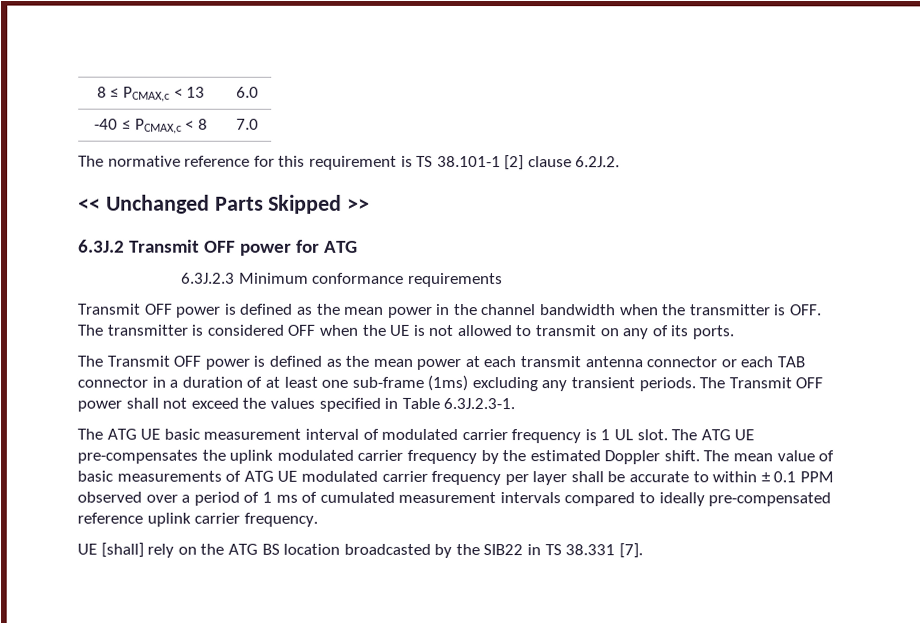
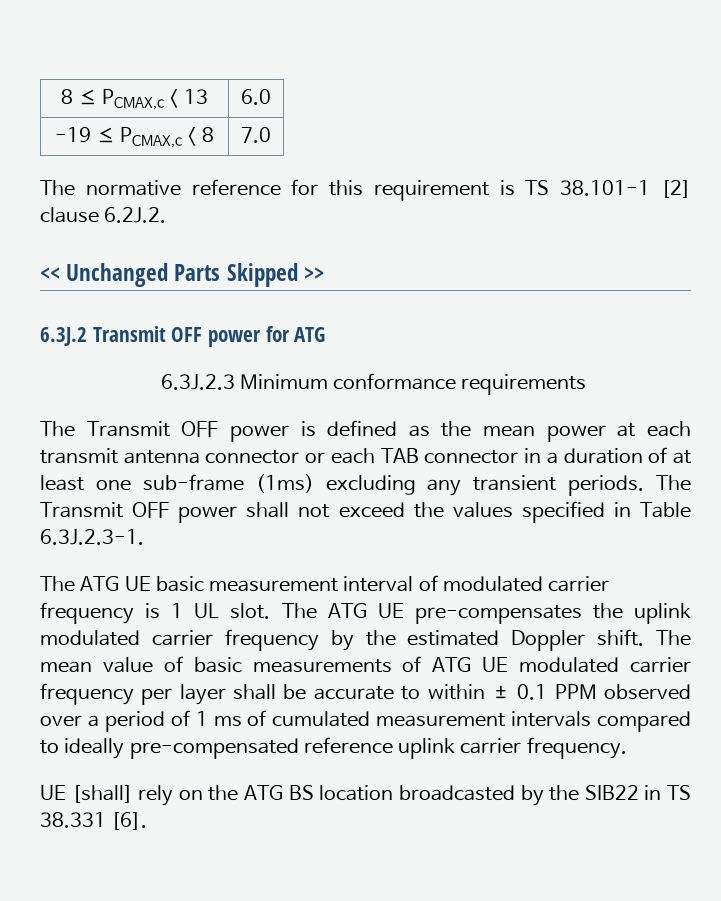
[94,118,119,130] -40 -> [55,127,92,142] -19
[77,303,823,318] [77,324,735,340] // Transmit OFF power is defined as the mean power in the channel bandwidth when the transmitter is OFF. The transmitter is considered OFF when the UE is not allowed to transmit on any of its ports. -> (587, 384) none
[618,543,643,559] [7]. -> [111,812,148,830] [6].

